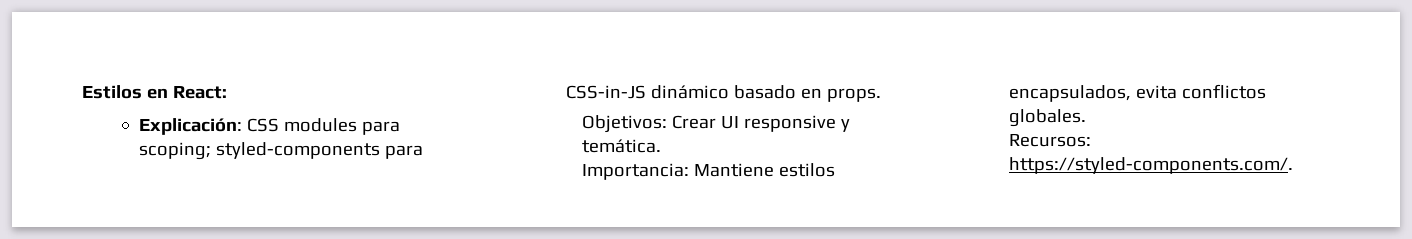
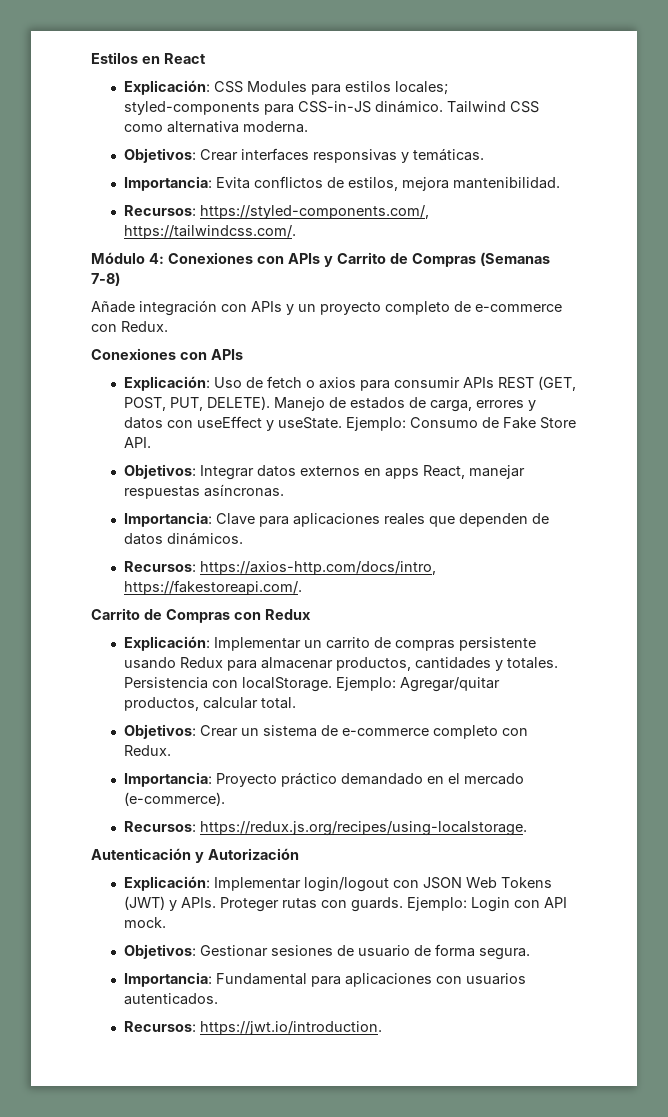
[172,86,227,99] React: -> [164,53,206,64] React
[283,118,400,135] [138,142,423,160] [565,85,881,102] [582,115,851,133] [582,139,662,153] [582,163,836,180] [1009,84,1267,102] [1009,109,1087,127] [1009,134,1092,147] [1009,157,1294,174] modules para scoping; styled-components para CSS-in-JS dinámico basado en props. // Objetivos: Crear UI responsive y temática. // Importancia: Mantiene estilos encapsulados, evita conflictos globales. // Recursos: https://styled-components.com/. -> [246,81,448,95] [123,100,539,115] [123,121,308,133] [123,148,484,163] [123,176,560,191] [123,205,429,219] [123,225,296,239] [91,252,550,267] [91,272,120,286] [91,300,562,316] [91,321,168,332] [91,348,243,360] [123,376,576,391] [123,396,536,412] [123,416,576,431] [123,437,151,448] [123,464,525,480] [123,484,284,499] [123,512,549,527] [123,532,243,545] [123,561,436,575] [123,580,302,595] [91,608,311,623] [123,636,536,651] [123,657,558,671] [123,677,500,692] [123,697,296,711] [123,724,528,739] [123,745,171,756] [123,772,524,787] [123,792,225,806] [123,821,527,836] [91,848,299,863] [123,876,552,892] [123,896,567,912] [123,917,166,928] [123,944,530,960] [123,972,526,987] [123,993,218,1005] [123,1021,382,1035] Modules para estilos locales; styled-components para CSS-in-JS dinámico. Tailwind CSS como alternativa moderna. // Objetivos: Crear interfaces responsivas y temáticas. // Importancia: Evita conflictos de estilos, mejora mantenibilidad. // Recursos: https://styled-components.com/, https://tailwindcss.com/. // Módulo 4: Conexiones con APIs y Carrito de Compras (Semanas 7-8) // Añade integración con APIs y un proyecto completo de e-commerce con Redux. // Conexiones con APIs // Explicación: Uso de fetch o axios para consumir APIs REST (GET, POST, PUT, DELETE). Manejo de estados de carga, errores y datos con useEffect y useState. Ejemplo: Consumo de Fake Store API. // Objetivos: Integrar datos externos en apps React, manejar respuestas asíncronas. // Importancia: Clave para aplicaciones reales que dependen de datos dinámicos. // Recursos: https://axios-http.com/docs/intro, https://fakestoreapi.com/. // Carrito de Compras con Redux // Explicación: Implementar un carrito de compras persistente usando Redux para almacenar productos, cantidades y totales. Persistencia con localStorage. Ejemplo: Agregar/quitar productos, calcular total. // Objetivos: Crear un sistema de e-commerce completo con Redux. // Importancia: Proyecto práctico demandado en el mercado (e-commerce). // Recursos: https://redux.js.org/recipes/using-localstorage. // Autenticación y Autorización // Explicación: Implementar login/logout con JSON Web Tokens (JWT) y APIs. Proteger rutas con guards. Ejemplo: Login con API mock. // Objetivos: Gestionar sesiones de usuario de forma segura. // Importancia: Fundamental para aplicaciones con usuarios autenticados. // Recursos: https://jwt.io/introduction.

